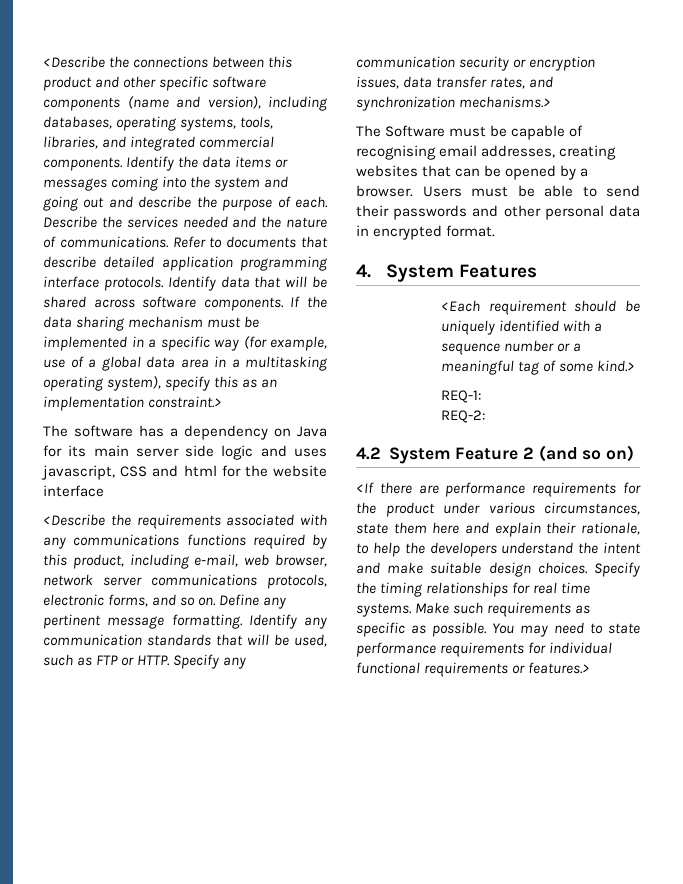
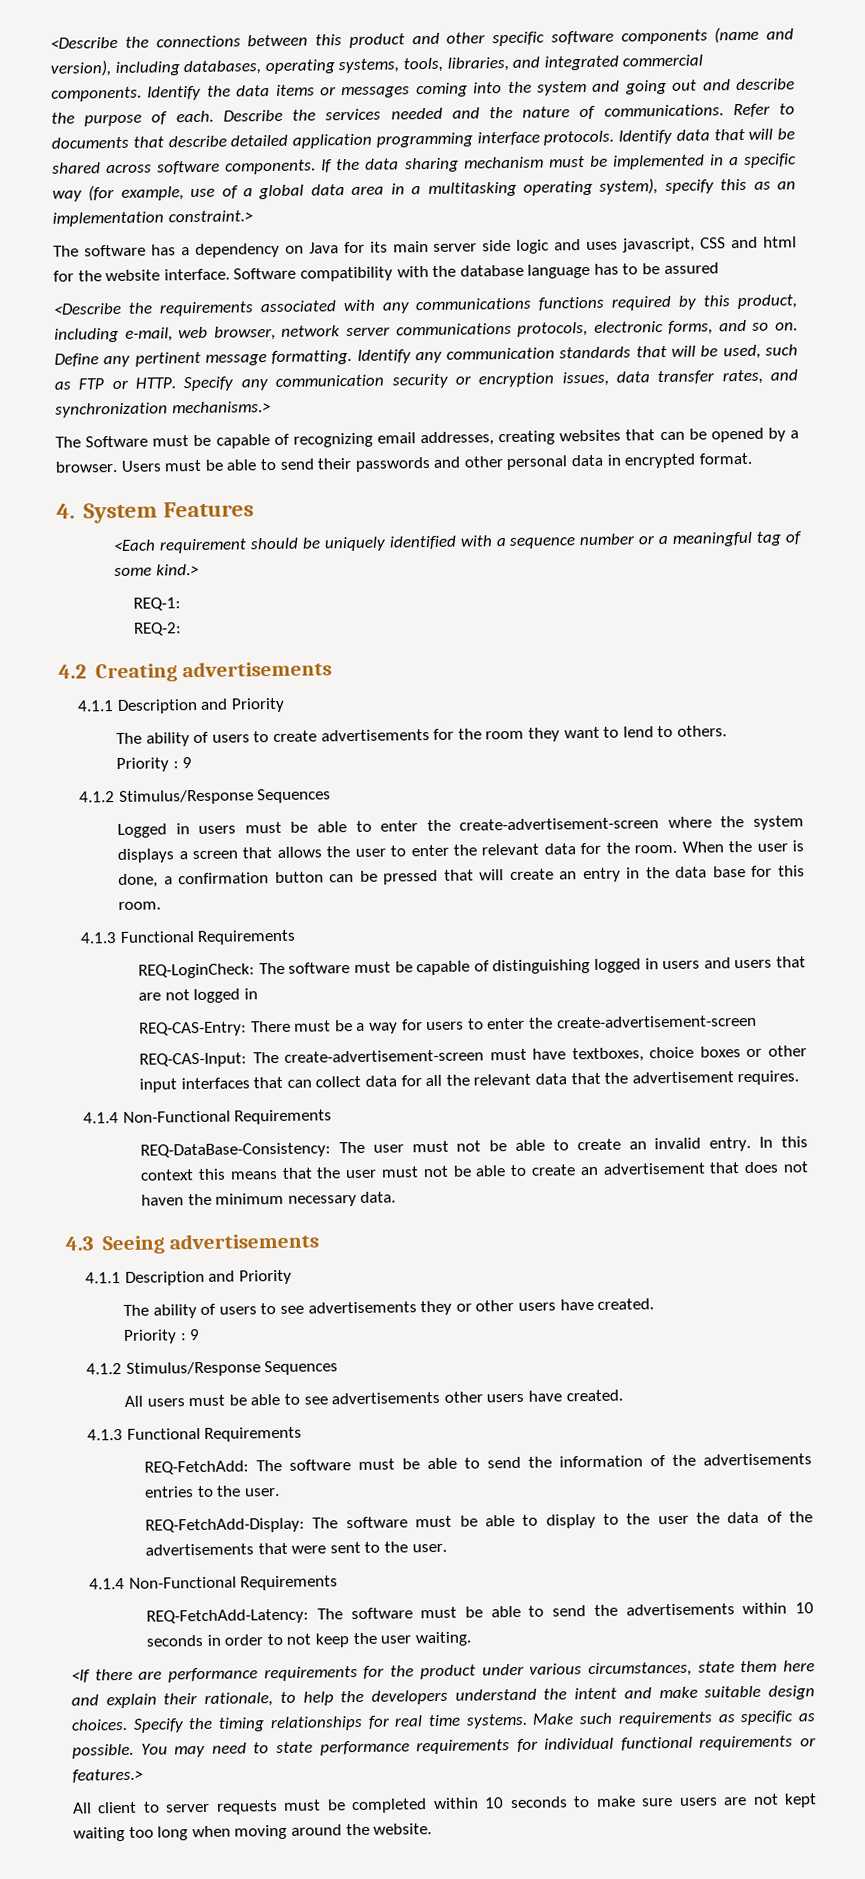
[43,485,104,497] interface -> [163,262,719,282] interface. Software compatibility with the database language has to be assured
[356,145,436,160] recognising -> [292,432,373,448] recognizing
[388,445,635,464] System Feature 2 (and so on) -> [94,660,333,683] [77,697,285,715] [116,725,727,747] [116,757,193,773] [79,788,332,805] [117,815,804,839] [117,840,805,864] [118,865,806,888] [118,901,162,910] [80,929,297,945] [138,956,807,979] [138,988,258,1004] [139,1014,757,1037] [139,1045,808,1068] [139,1070,800,1093] [83,1109,333,1125] [140,1136,808,1159] [140,1161,808,1181] [141,1191,397,1207] [65,1232,320,1255] [85,1269,292,1286] [123,1298,655,1319] [123,1328,201,1344] [86,1360,339,1377] [124,1389,623,1407] [87,1426,303,1442] [144,1453,813,1475] [144,1485,280,1498] [145,1511,814,1534] [145,1541,447,1556] [89,1575,339,1591] [146,1602,815,1625] [146,1631,471,1648] Creating advertisements // 4.1.1 Description and Priority // The ability of users to create advertisements for the room they want to lend to others. // Priority : 9 // 4.1.2 Stimulus/Response Sequences // Logged in users must be able to enter the create-advertisement-screen where the system displays a screen that allows the user to enter the relevant data for the room. When the user is done, a confirmation button can be pressed that will create an entry in the data base for this room. // 4.1.3 Functional Requirements // REQ-LoginCheck: The software must be capable of distinguishing logged in users and users that are not logged in // REQ-CAS-Entry: There must be a way for users to enter the create-advertisement-screen // REQ-CAS-Input: The create-advertisement-screen must have textboxes, choice boxes or other input interfaces that can collect data for all the relevant data that the advertisement requires. // 4.1.4 Non-Functional Requirements // REQ-DataBase-Consistency: The user must not be able to create an invalid entry. In this context this means that the user must not be able to create an advertisement that does not haven the minimum necessary data. // 4.3 Seeing advertisements // 4.1.1 Description and Priority // The ability of users to see advertisements they or other users have created. // Priority : 9 // 4.1.2 Stimulus/Response Sequences // All users must be able to see advertisements other users have created. // 4.1.3 Functional Requirements // REQ-FetchAdd: The software must be able to send the information of the advertisements entries to the user. // REQ-FetchAdd-Display: The software must be able to display to the user the data of the advertisements that were sent to the user. // 4.1.4 Non-Functional Requirements // REQ-FetchAdd-Latency: The software must be able to send the advertisements within 10 seconds in order to not keep the user waiting.
(591, 668) none -> [72,1793,817,1815] [73,1823,433,1842] // All client to server requests must be completed within 10 seconds to make sure users are not kept waiting too long when moving around the website.

